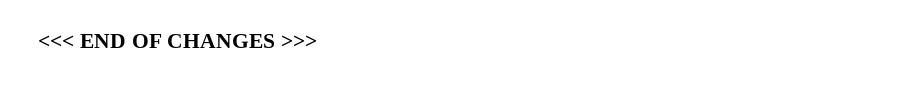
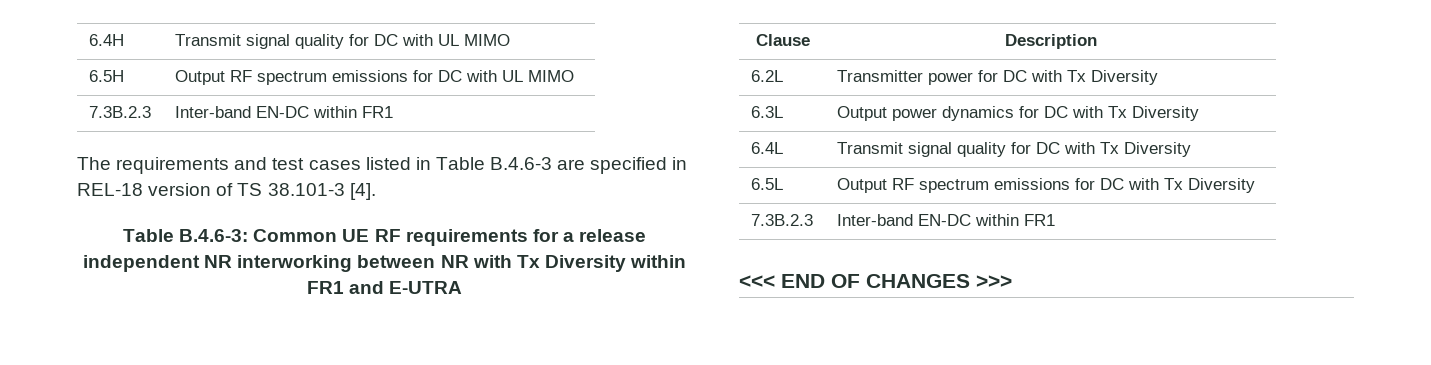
(38, 41) none -> [88,34,124,46] [174,34,510,49] [88,70,124,82] [174,70,574,85] [88,106,151,118] [174,106,393,118] [77,157,688,174] [77,183,376,200] [122,229,647,246] [82,255,687,272] [306,281,463,294] [755,34,810,46] [1004,34,1097,49] [750,70,783,82] [836,70,1158,85] [750,106,783,118] [836,106,1199,121] [750,142,783,154] [836,142,1191,157] [750,178,783,190] [836,178,1255,193] [750,214,813,226] [836,214,1055,226] 6.4H | Transmit signal quality for DC with UL MIMO // 6.5H | Output RF spectrum emissions for DC with UL MIMO // 7.3B.2.3 | Inter-band EN-DC within FR1 // The requirements and test cases listed in Table B.4.6-3 are specified in REL-18 version of TS 38.101-3 [4]. // Table B.4.6-3: Common UE RF requirements for a release independent NR interworking between NR with Tx Diversity within FR1 and E-UTRA // Clause | Description // 6.2L | Transmitter power for DC with Tx Diversity // 6.3L | Output power dynamics for DC with Tx Diversity // 6.4L | Transmit signal quality for DC with Tx Diversity // 6.5L | Output RF spectrum emissions for DC with Tx Diversity // 7.3B.2.3 | Inter-band EN-DC within FR1 //

